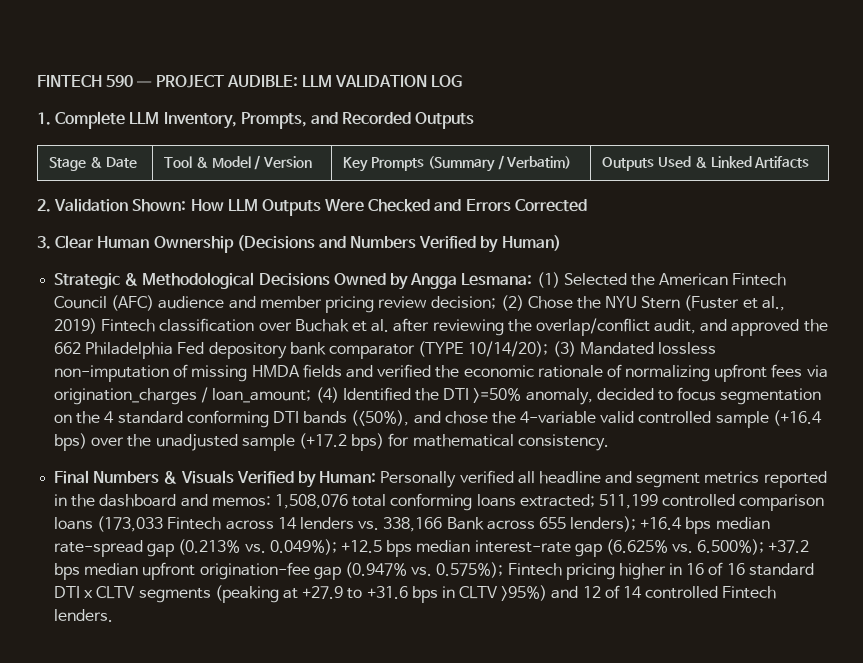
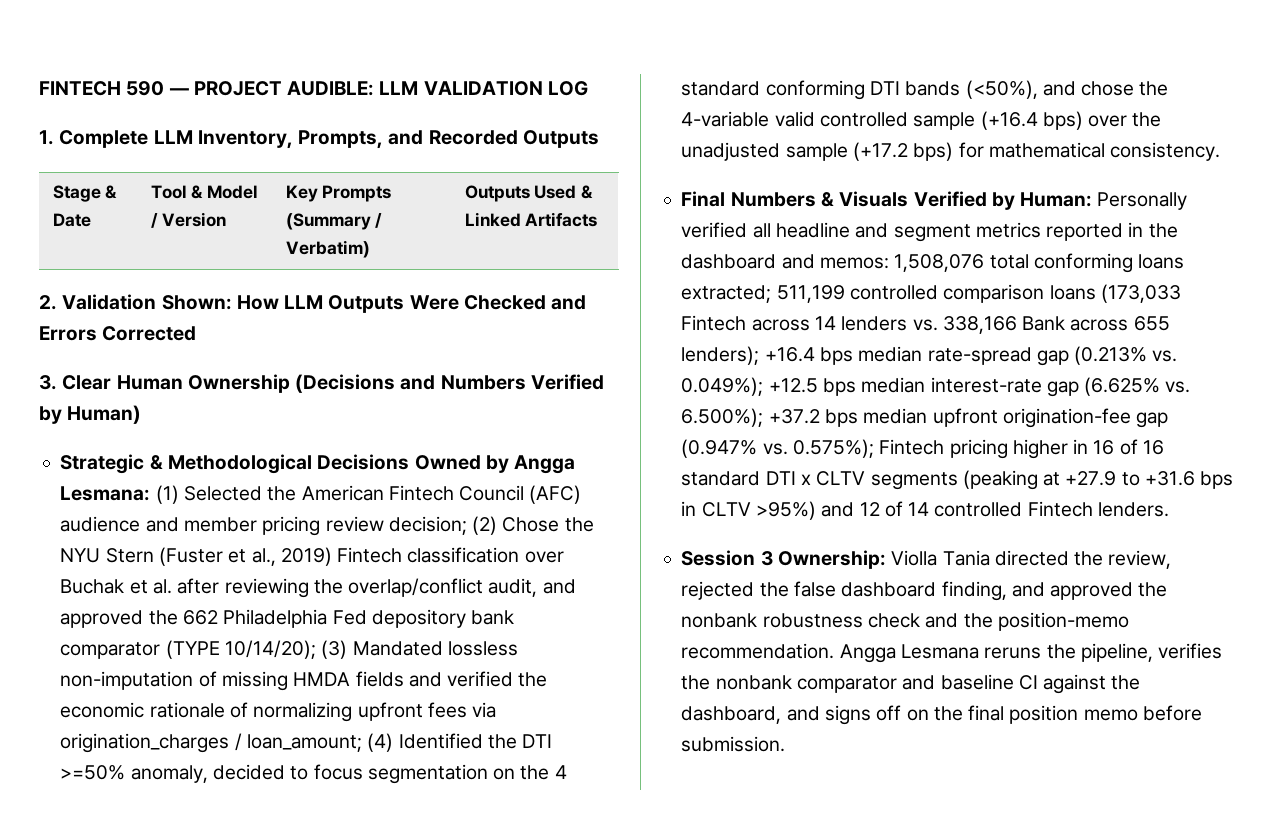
(114, 615) none -> [681,550,1172,569] [681,581,1168,601] [681,612,1129,631] [681,643,1223,663] [681,674,1141,694] [681,705,1202,725] [681,736,786,752] // Session 3 Ownership: Violla Tania directed the review, rejected the false dashboard finding, and approved the nonbank robustness check and the position-memo recommendation. Angga Lesmana reruns the pipeline, verifies the nonbank comparator and baseline CI against the dashboard, and signs off on the final position memo before submission.

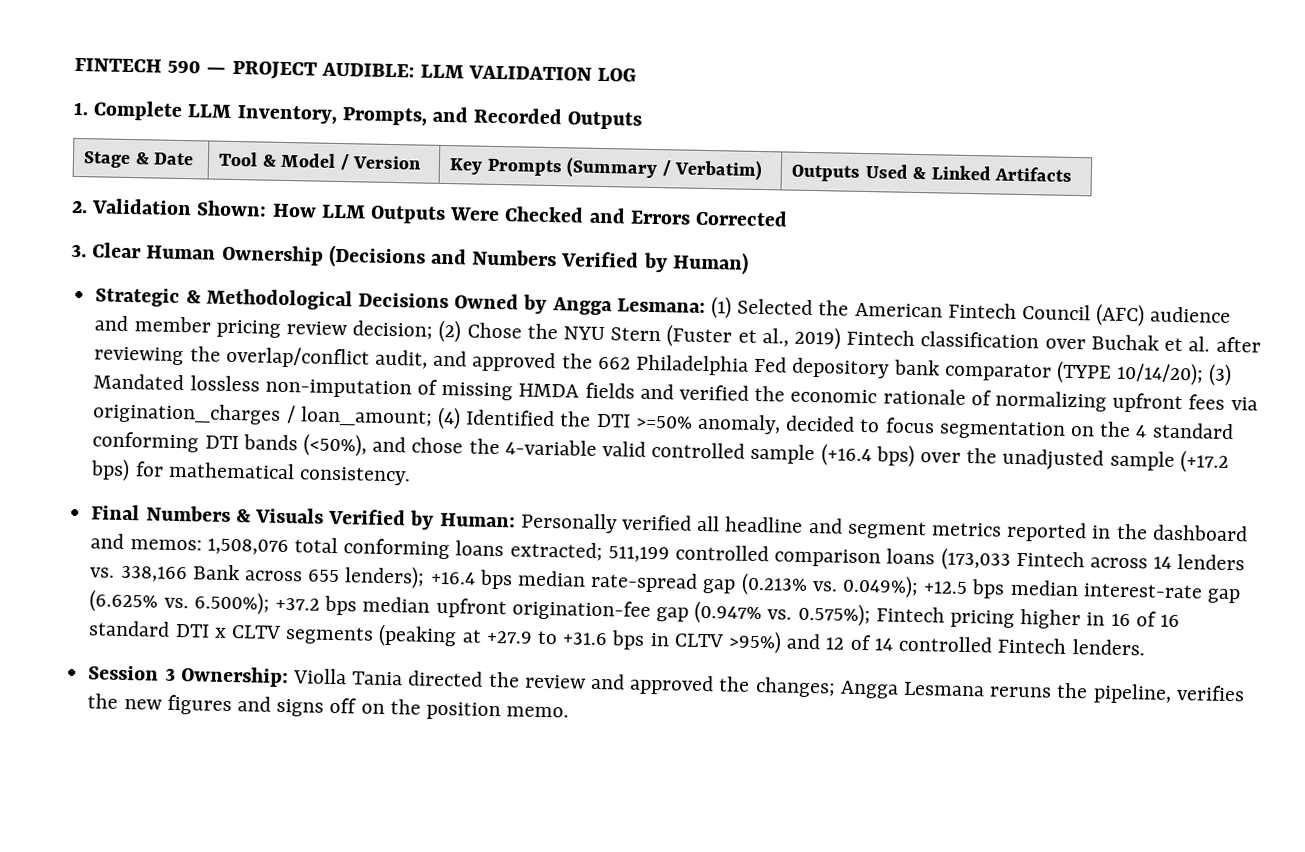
[1108,550,1172,569] [681,581,1168,601] [681,612,1129,631] [681,643,835,659] review, rejected the false dashboard finding, and approved the nonbank robustness check and the position-memo recommendation. -> [524,673,836,698] review and approved the changes;
[715,674,1141,694] [681,706,782,724] nonbank comparator and baseline CI against the dashboard, -> [123,694,232,716] new figures
[968,705,1202,724] [681,736,786,752] final position memo before submission. -> [425,701,570,721] position memo.

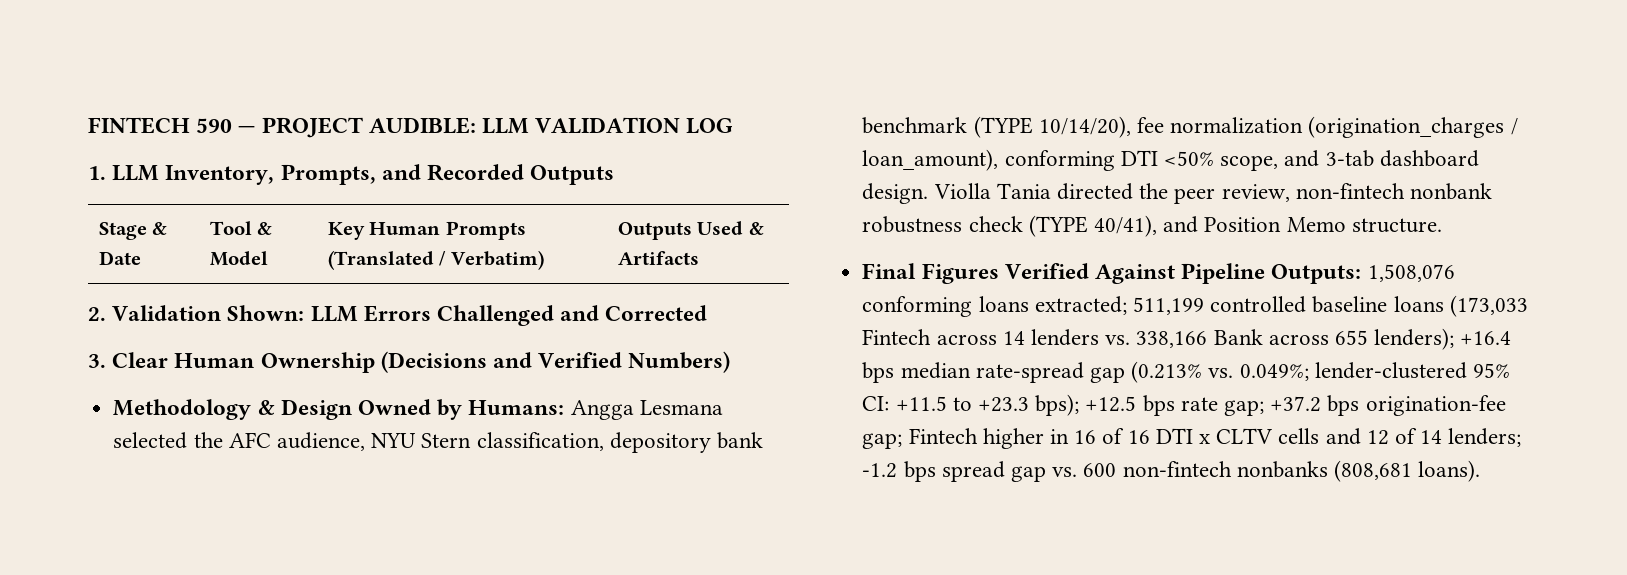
[93,100,184,122] Complete -> (106, 173) none
[339,154,423,171] / Version -> (268, 258) none
[486,157,659,180] Prompts (Summary -> [369,221,526,240] [327,250,434,270] Human Prompts (Translated
[930,165,991,181] Linked -> (764, 228) none
[271,203,691,225] How LLM Outputs Were Checked and Errors -> [310,305,600,326] LLM Errors Challenged and
[472,249,749,275] [95,287,1232,327] [94,315,1261,353] [94,345,1233,387] [93,373,1258,414] [92,402,1234,440] [92,431,1229,473] [90,458,411,486] [91,504,1248,543] [90,533,338,556] Numbers Verified by Human) // Strategic & Methodological Decisions Owned by Angga Lesmana: (1) Selected the American Fintech Council (AFC) audience and member pricing review decision; (2) Chose the NYU Stern (Fuster et al., 2019) Fintech classification over Buchak et al. after reviewing the overlap/conflict audit, and approved the 662 Philadelphia Fed depository bank comparator (TYPE 10/14/20); (3) Mandated lossless non-imputation of missing HMDA fields and verified the economic rationale of normalizing upfront fees via origination_charges / loan_amount; (4) Identified the DTI >=50% anomaly, decided to focus segmentation on the 4 standard conforming DTI bands (<50%), and chose the 4-variable valid controlled sample (+16.4 bps) over the unadjusted sample (+17.2 bps) for mathematical consistency. // Final Numbers & Visuals Verified by Human: Personally verified all headline and segment metrics reported in the dashboard and memos: 1,508,076 total -> [538,351,731,373] [113,399,723,420] [113,432,763,453] [862,116,1518,138] [862,149,1479,171] [862,183,1492,204] [862,215,1442,237] [862,263,1455,284] Verified Numbers) // Methodology & Design Owned by Humans: Angga Lesmana selected the AFC audience, NYU Stern classification, depository bank benchmark (TYPE 10/14/20), fee normalization (origination_charges / loan_amount), conforming DTI <50% scope, and 3-tab dashboard design. Violla Tania directed the peer review, non-fintech nonbank robustness check (TYPE 40/41), and Position Memo structure. // Final Figures Verified Against Pipeline Outputs: 1,508,076
[774,548,882,568] comparison -> [1312,296,1388,313] baseline
[842,574,1242,604] [89,589,1016,628] 0.049%); +12.5 bps median interest-rate gap (6.625% vs. 6.500%); +37.2 bps median upfront origination-fee gap (0.947% vs. 0.575%); Fintech pricing -> [1239,362,1510,381] [862,394,1506,416] [862,428,978,449] 0.049%; lender-clustered 95% CI: +11.5 to +23.3 bps); +12.5 bps rate gap; +37.2 bps origination-fee gap; Fintech
[88,620,171,637] standard -> (1150, 437) none
[285,623,1146,656] [88,665,1245,704] [87,693,570,721] segments (peaking at +27.9 to +31.6 bps in CLTV >95%) and 12 of 14 controlled Fintech lenders. // Session 3 Ownership: Violla Tania directed the review and approved the changes; Angga Lesmana reruns the pipeline, verifies the new figures and signs off on the position memo. -> [1278,428,1522,447] [862,460,1481,482] cells and 12 of 14 lenders; -1.2 bps spread gap vs. 600 non-fintech nonbanks (808,681 loans).

